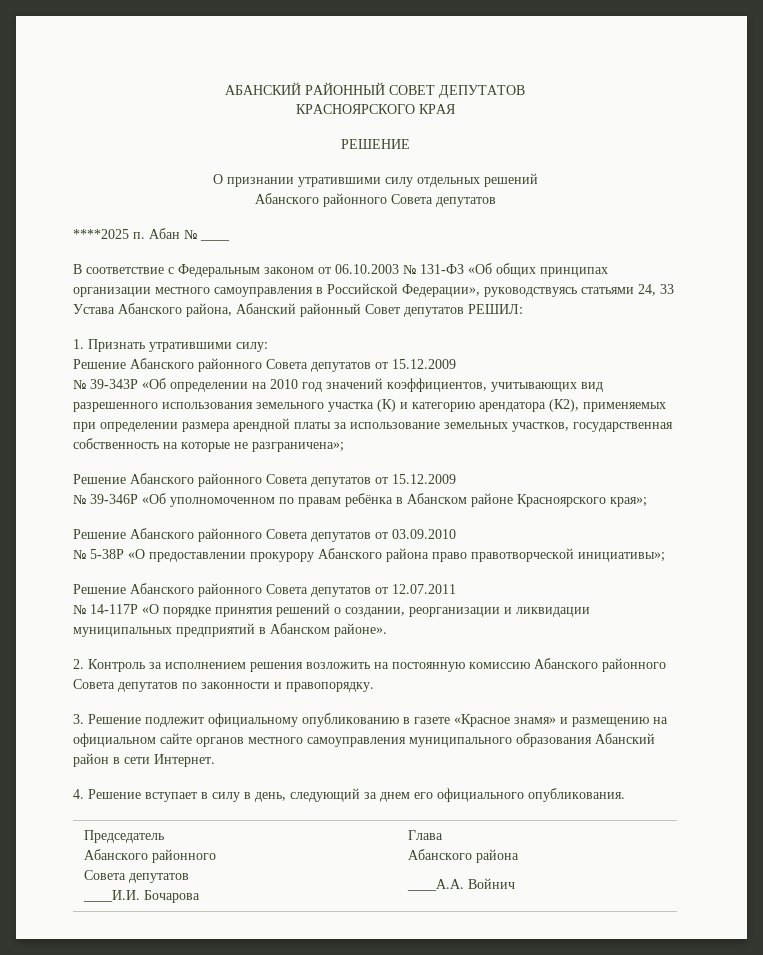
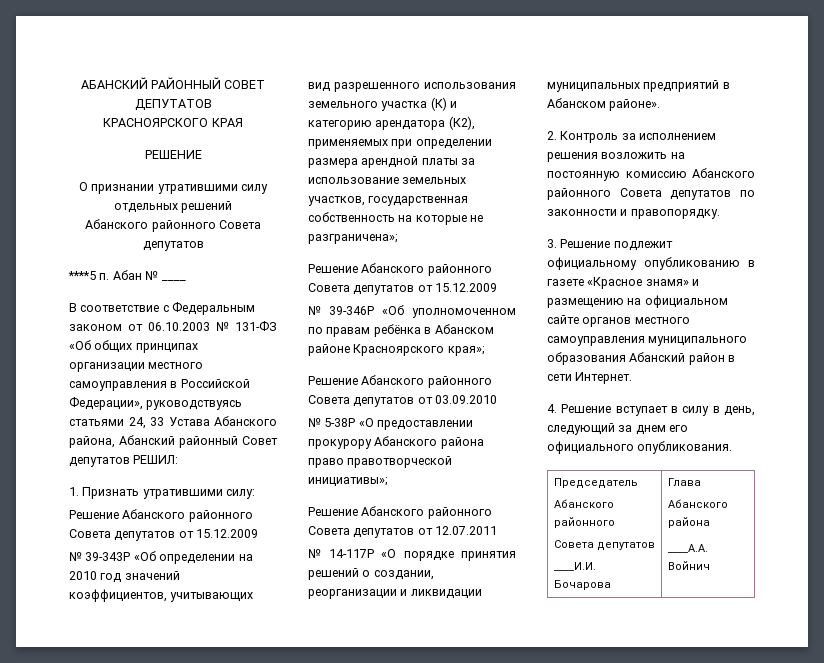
[73,229,129,239] ****2025 -> [68,271,96,280] ****5

